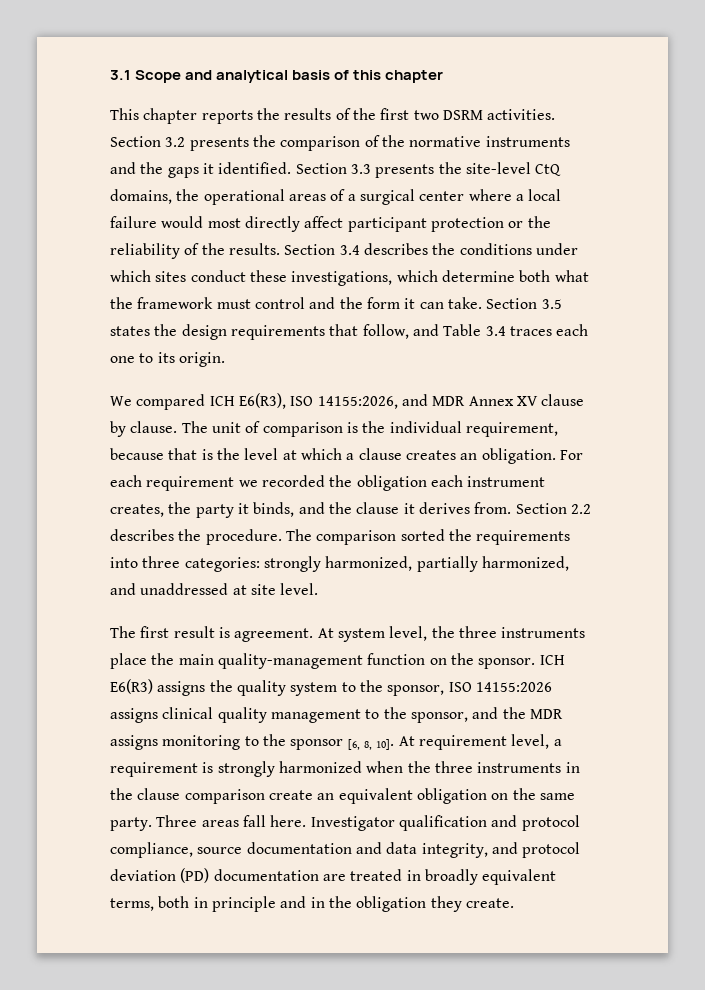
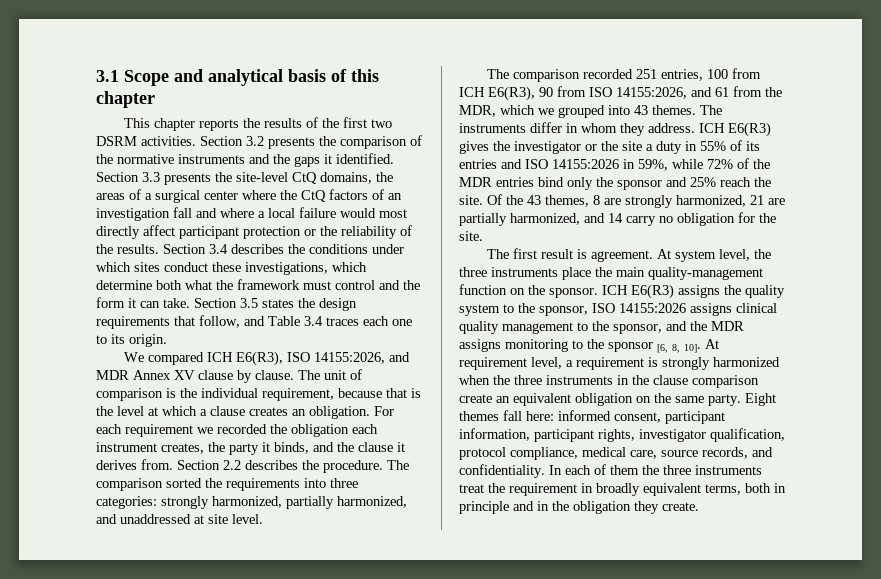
[203,189,285,205] operational -> (393, 177) none
(512, 195) none -> [280,189,402,202] [96,207,254,221] the CtQ factors of an investigation fall and where
(319, 589) none -> [486,68,761,82] [459,86,782,101] [459,105,722,118] [459,122,771,137] [459,140,760,154] [459,158,770,171] [459,177,771,190] [459,194,785,208] [459,212,776,226] [459,231,483,241] // The comparison recorded 251 entries, 100 from ICH E6(R3), 90 from ISO 14155:2026, and 61 from the MDR, which we grouped into 43 themes. The instruments differ in whom they address. ICH E6(R3) gives the investigator or the site a duty in 55% of its entries and ISO 14155:2026 in 59%, while 72% of the MDR entries bind only the sponsor and 25% reach the site. Of the 43 themes, 8 are strongly harmonized, 21 are partially harmonized, and 14 carry no obligation for the site.
[156,815,580,831] [110,842,581,858] [110,868,403,883] Three areas fall here. Investigator qualification and protocol compliance, source documentation and data integrity, and protocol deviation (PD) documentation are treated -> [745,393,776,406] [459,410,725,424] [459,428,785,442] [459,447,773,460] [459,464,762,478] [459,483,577,496] Eight themes fall here: informed consent, participant information, participant rights, investigator qualification, protocol compliance, medical care, source records, and confidentiality. In each of them the three instruments treat the requirement

